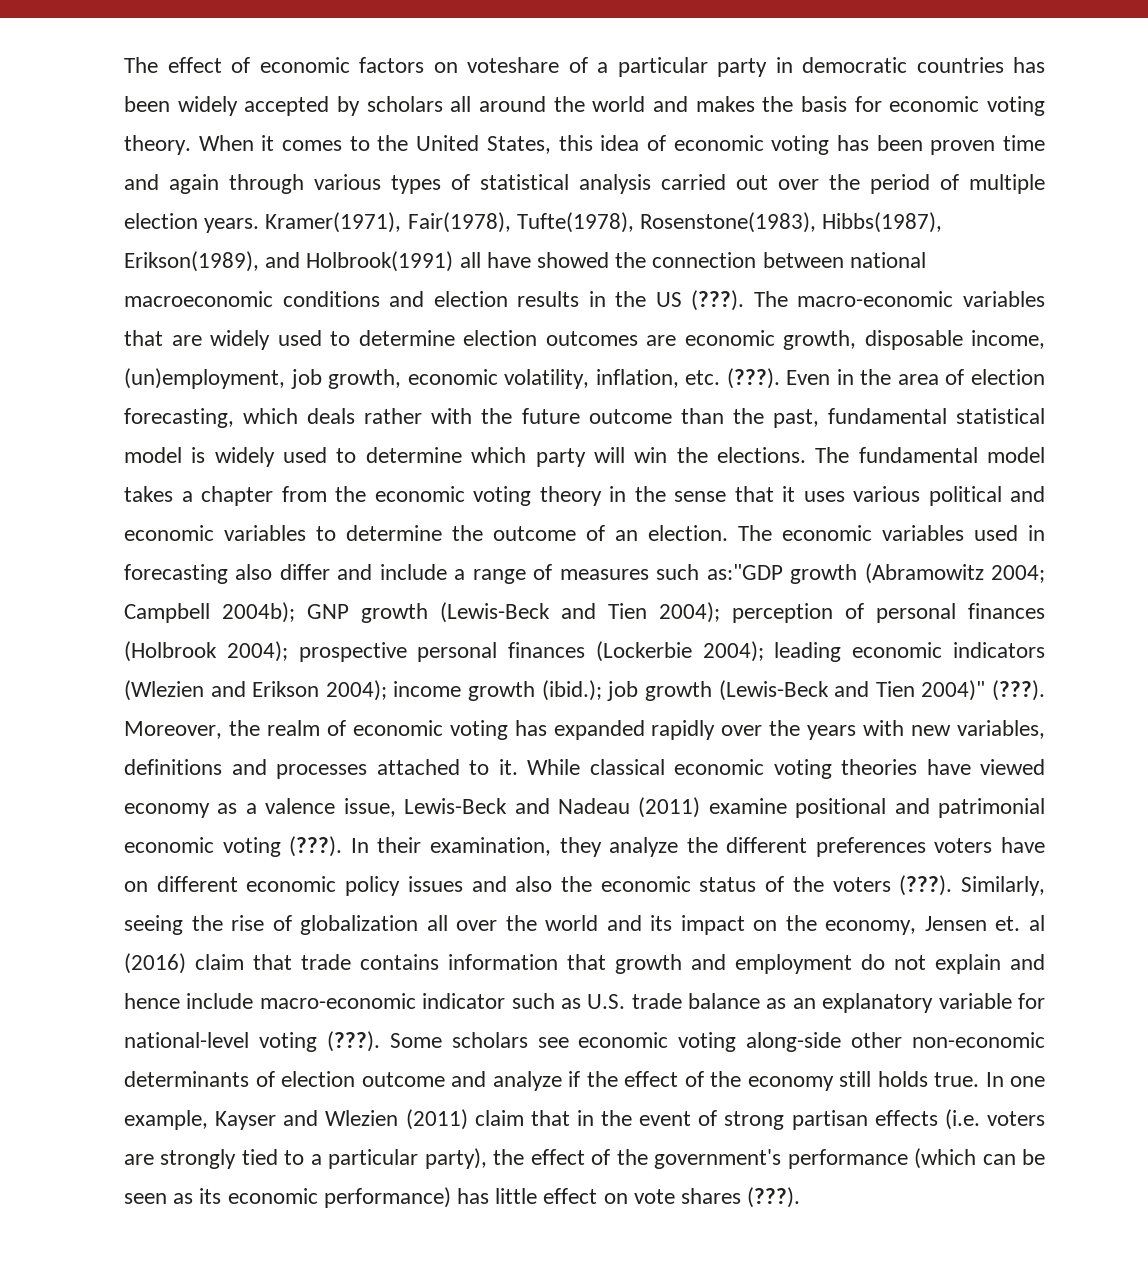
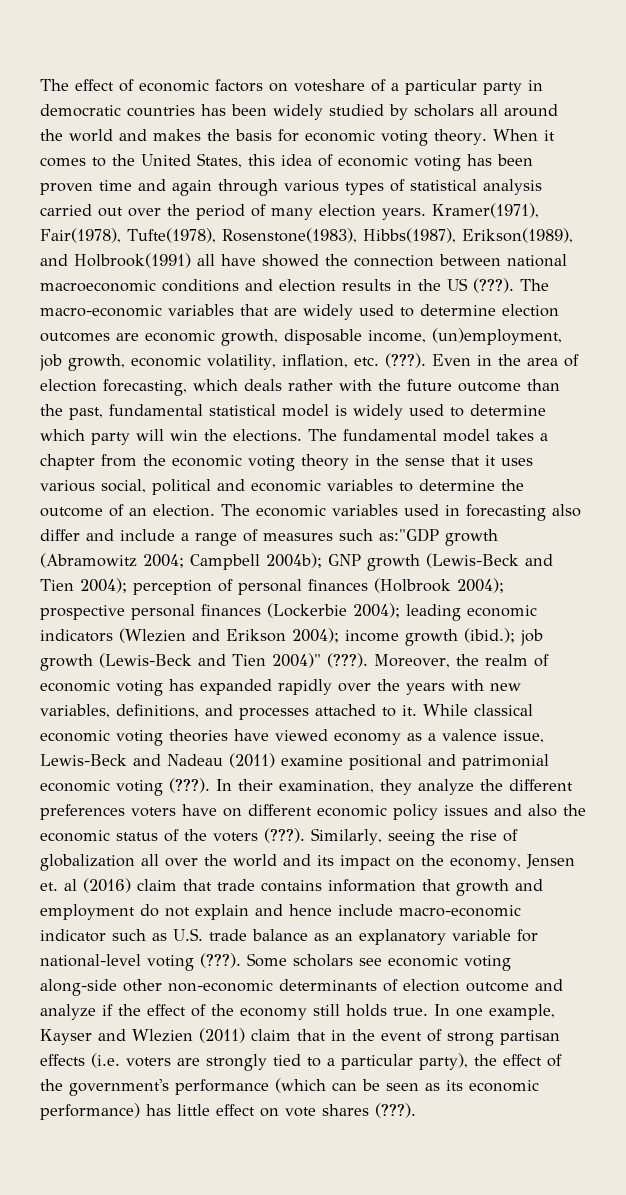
[244,96,330,116] accepted -> [329,104,384,116] studied
[969,174,1045,194] multiple -> [271,208,313,220] many
(920, 494) none -> [101,479,146,493] social,
[124,759,222,775] definitions -> [116,704,199,718] definitions,

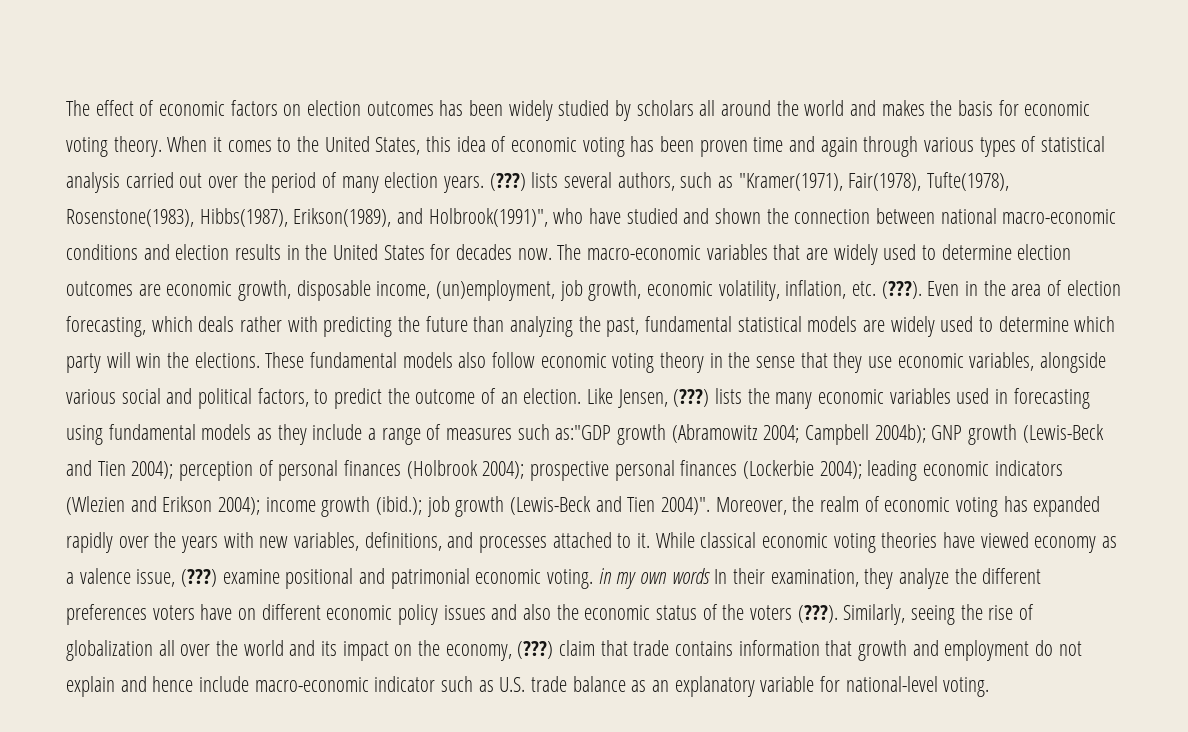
[294,79,543,95] [40,104,195,117] voteshare of a particular party in democratic countries -> [307,100,434,116] election outcomes
[432,203,539,218] Kramer(1971), -> [489,172,843,191] (???) lists several authors, such as "Kramer(1971),
[74,253,319,268] Holbrook(1991) all have showed -> [428,208,762,227] Holbrook(1991)", who have studied and shown
[40,280,156,292] macroeconomic -> [1002,209,1117,224] macro-economic
[447,278,514,293] US (???). -> [333,244,552,260] United States for decades now.
(372, 385) none -> [323,316,393,337] predicting
[458,379,560,392] outcome than -> [473,316,574,337] than analyzing
[282,404,347,417] model is -> [807,316,886,332] models are
[308,429,548,442] [40,454,166,470] The fundamental model takes a chapter from the -> [265,352,536,368] These fundamental models also follow
[485,455,533,466] [40,479,495,495] it uses various social, political and economic variables to determine -> [833,352,1107,373] [66,388,383,409] they use economic variables, alongside various social and political factors, to predict
[221,504,250,516] The -> [587,388,813,409] Like Jensen, (???) lists the many
[552,504,581,517] [40,529,114,541] also differ and -> [66,424,307,445] using fundamental models as they
[272,653,368,668] 2004)" (???). -> [661,497,711,515] 2004)".
[40,753,275,768] Lewis-Beck and Nadeau (2011) -> [181,569,218,587] (???)
[116,778,210,796] voting (???). -> [547,568,710,589] voting. in my own words
[525,854,575,869] [40,878,131,893] Jensen et. al (2016) -> [517,641,554,659] (???)
[147,953,511,971] [40,979,563,996] [40,1004,555,1020] [40,1028,560,1046] [40,1053,562,1071] [40,1078,539,1096] [40,1103,416,1120] voting (???). Some scholars see economic voting along-side other non-economic determinants of election outcome and analyze if the effect of the economy still holds true. In one example, Kayser and Wlezien (2011) claim that in the event of strong partisan effects (i.e. voters are strongly tied to a particular party), the effect of the government's performance (which can be seen as its economic performance) has little effect on vote shares (???). -> [943,677,990,697] voting.

